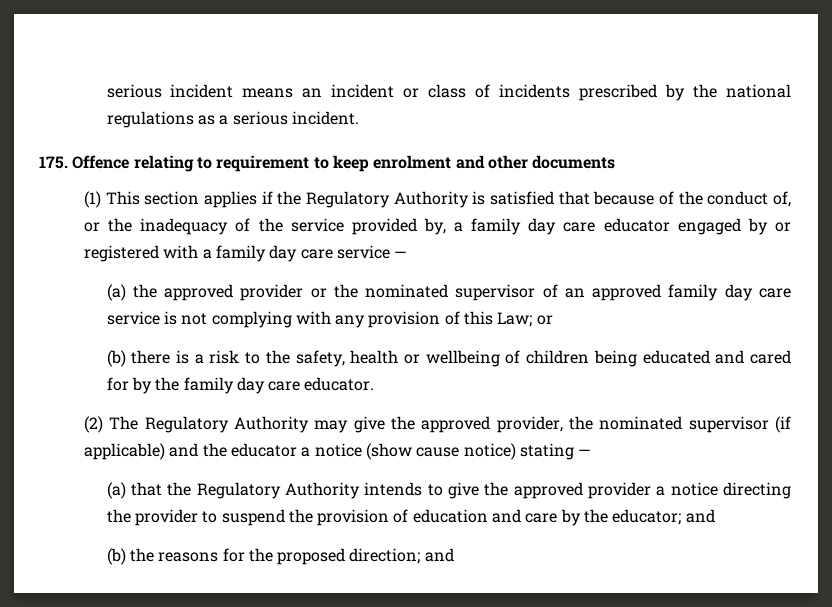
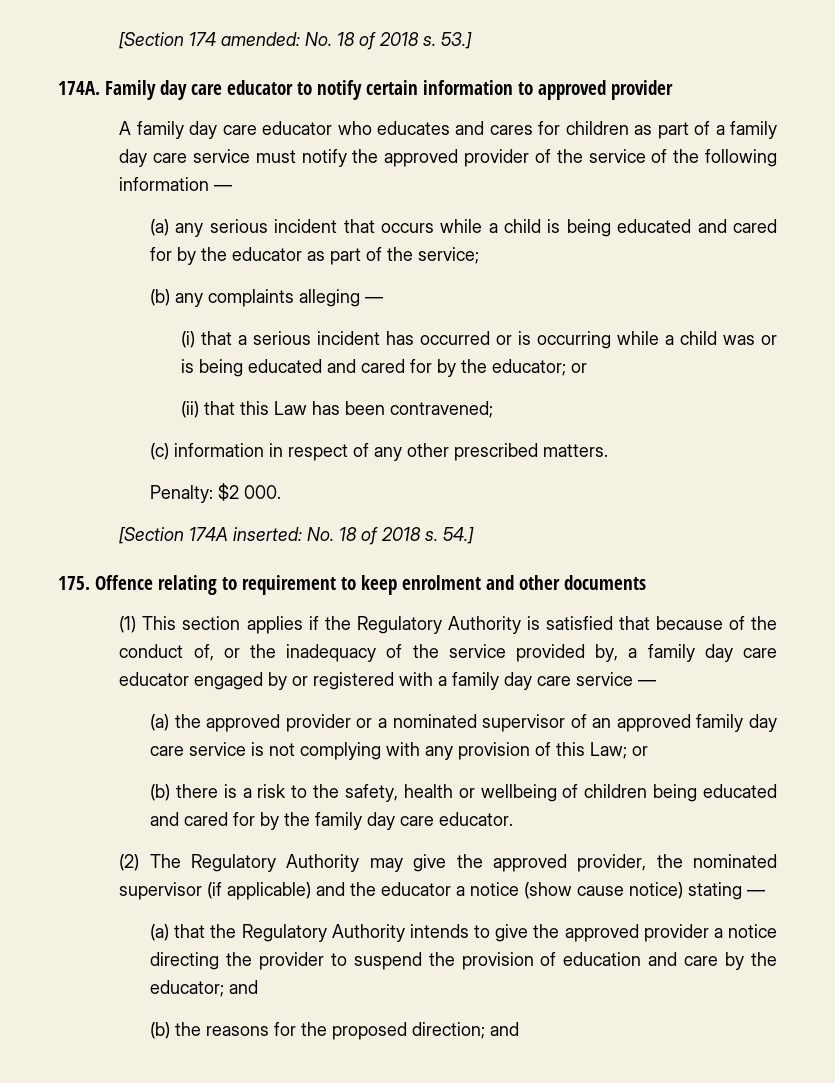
[106,84,792,101] [106,111,359,128] serious incident means an incident or class of incidents prescribed by the national regulations as a serious incident. -> [119,32,473,50] [58,80,673,100] [119,121,777,139] [119,149,777,167] [119,177,233,191] [150,219,777,237] [150,247,480,265] [150,289,384,307] [180,331,778,349] [180,359,587,377] [180,401,493,418] [150,443,609,461] [150,483,282,503] [119,527,475,545] [Section 174 amended: No. 18 of 2018 s. 53.] // 174A. Family day care educator to notify certain information to approved provider // A family day care educator who educates and cares for children as part of a family day care service must notify the approved provider of the service of the following information — // (a) any serious incident that occurs while a child is being educated and cared for by the educator as part of the service; // (b) any complaints alleging — // (i) that a serious incident has occurred or is occurring while a child was or is being educated and cared for by the educator; or // (ii) that this Law has been contravened; // (c) information in respect of any other prescribed matters. // Penalty: $2 000. // [Section 174A inserted: No. 18 of 2018 s. 54.]
[333,284,358,298] the -> [377,718,387,728] a

